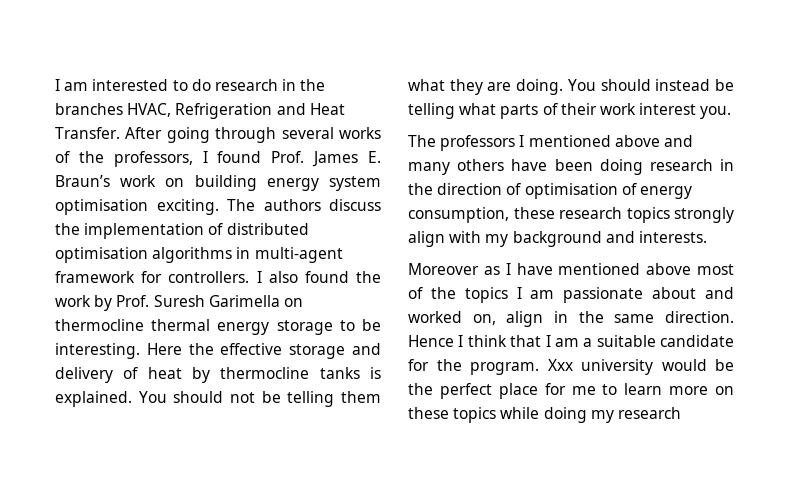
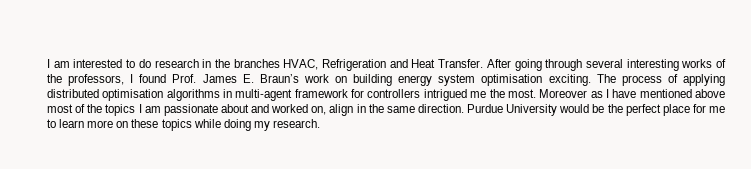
(334, 133) none -> [626,59,679,71] interesting
[263,199,381,211] [55,223,224,239] authors discuss the implementation of -> [621,74,725,86] process of applying
[168,271,381,283] [55,295,303,311] [55,319,381,335] [55,343,382,359] [55,367,381,383] [55,391,381,407] [408,79,734,95] [408,103,732,119] [408,135,693,151] [408,159,734,175] [408,183,692,199] [408,207,734,223] [408,231,707,247] controllers. I also found the work by Prof. Suresh Garimella on thermocline thermal energy storage to be interesting. Here the effective storage and delivery of heat by thermocline tanks is explained. You should not be telling them what they are doing. You should instead be telling what parts of their work interest you. // The professors I mentioned above and many others have been doing research in the direction of optimisation of energy consumption, these research topics strongly align with my background and interests. // -> [367,89,536,101] controllers intrigued me the most.
[408,335,734,347] [408,359,653,375] Hence I think that I am a suitable candidate for the program. Xxx university -> [467,104,558,116] Purdue University
[617,407,681,419] research -> [272,119,320,128] research.

